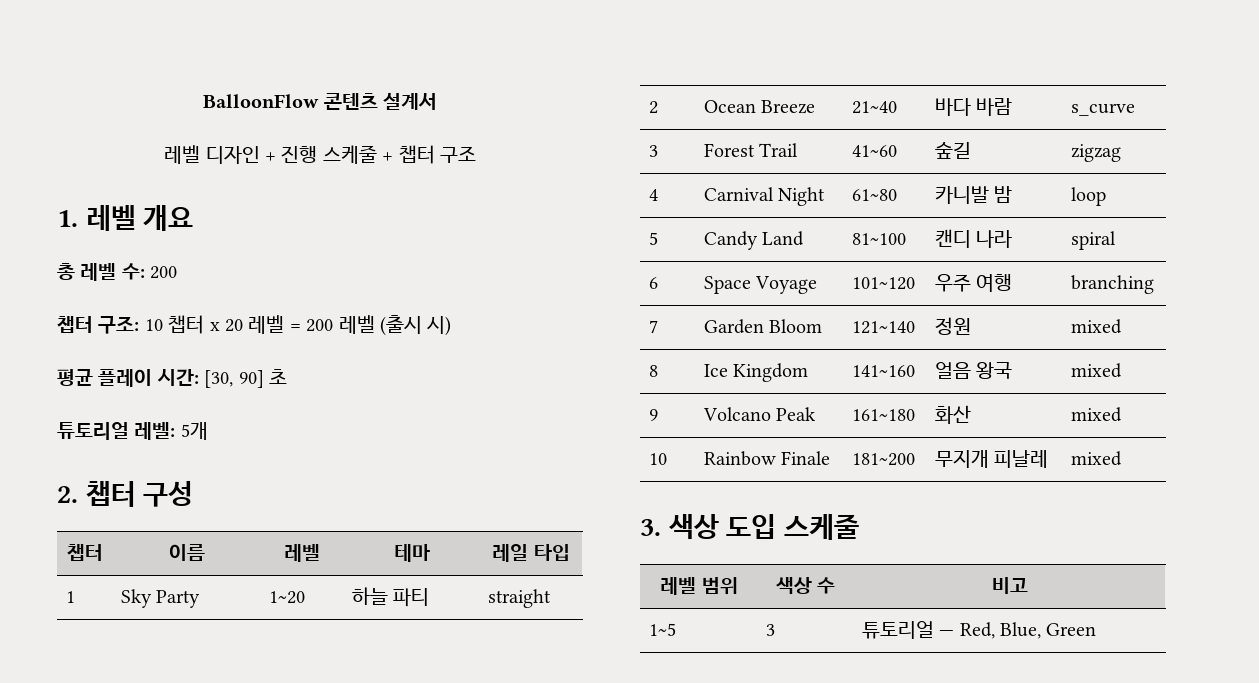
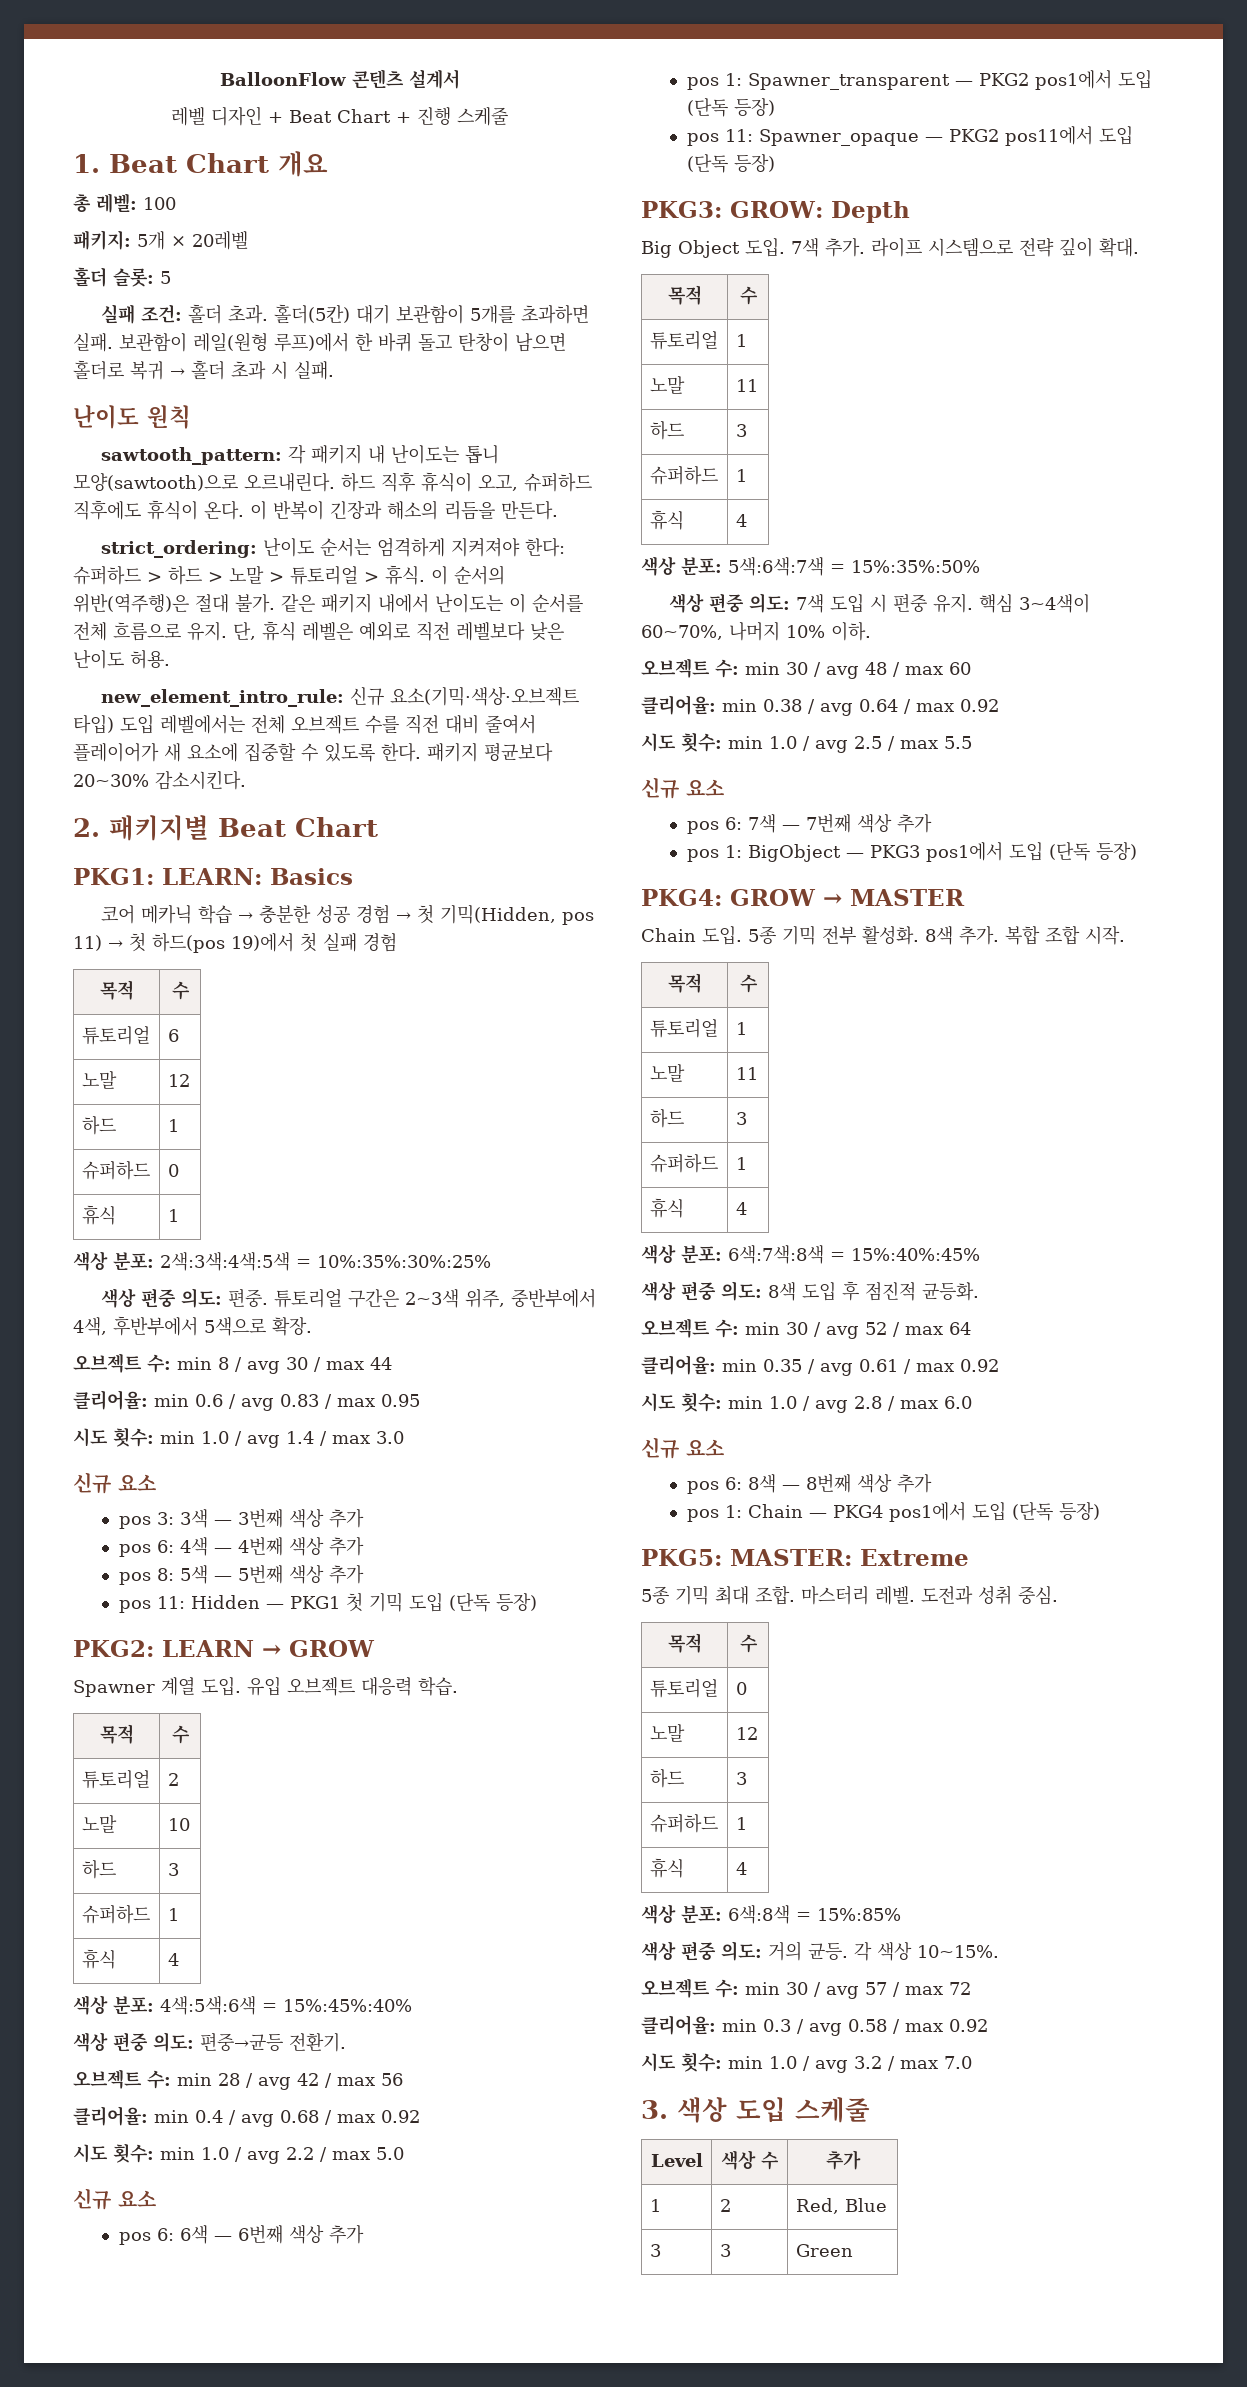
(276, 156) none -> [289,109,411,123] Beat Chart +
[382,145,476,164] + 챕터 구조 -> (508, 116) none
[85,205,136,231] 레벨 -> [109,153,269,173] Beat Chart
[80,263,178,281] [57,315,452,336] [57,369,287,388] [57,422,208,440] [57,481,194,507] [67,544,103,561] [168,544,205,561] [284,544,320,562] [393,544,430,562] [492,544,570,562] [65,591,75,603] [120,589,201,608] [268,591,305,604] [351,587,430,607] [487,589,551,608] [648,101,658,114] [703,100,816,114] [851,101,897,114] [934,98,1013,116] [1070,103,1135,116] [648,145,658,157] [703,143,799,157] [851,145,897,157] [934,142,971,159] [1070,144,1121,162] [648,189,658,201] [703,187,826,206] [851,189,897,201] [934,186,1013,204] [1070,187,1106,206] [648,232,658,245] [703,231,805,250] [851,233,906,245] [934,229,1013,248] [1070,231,1116,250] [648,277,658,289] [703,276,818,294] [851,277,915,290] [934,273,1013,292] [1070,275,1154,294] [648,320,658,333] [703,319,823,334] [851,321,915,334] [934,317,971,335] [1070,319,1122,334] [648,365,658,377] [703,363,809,382] [851,365,915,377] [934,362,1013,379] [1070,363,1122,378] [648,409,658,421] [702,407,817,421] [851,409,915,421] [934,405,971,424] [1070,407,1122,422] [648,453,667,465] [703,451,831,466] [851,453,915,466] [934,450,1049,468] [1070,451,1122,466] 레벨 수: 200 // 챕터 구조: 10 챕터 x 20 레벨 = 200 레벨 (출시 시) // 평균 플레이 시간: [30, 90] 초 // 튜토리얼 레벨: 5개 // 2. 챕터 구성 // 챕터 | 이름 | 레벨 | 테마 | 레일 타입 // 1 | Sky Party | 1~20 | 하늘 파티 | straight // 2 | Ocean Breeze | 21~40 | 바다 바람 | s_curve // 3 | Forest Trail | 41~60 | 숲길 | zigzag // 4 | Carnival Night | 61~80 | 카니발 밤 | loop // 5 | Candy Land | 81~100 | 캔디 나라 | spiral // 6 | Space Voyage | 101~120 | 우주 여행 | branching // 7 | Garden Bloom | 121~140 | 정원 | mixed // 8 | Ice Kingdom | 141~160 | 얼음 왕국 | mixed // 9 | Volcano Peak | 161~180 | 화산 | mixed // 10 | Rainbow Finale | 181~200 | 무지개 피날레 | mixed -> [96,193,176,213] [73,230,248,250] [73,267,171,287] [101,304,590,324] [73,332,566,352] [73,360,334,380] [73,405,191,429] [101,444,500,465] [73,472,592,492] [73,500,558,520] [101,537,566,558] [73,565,505,585] [73,593,583,613] [73,621,564,641] [73,649,170,669] [101,686,580,707] [73,714,536,734] [73,742,553,762] [73,770,246,790] [73,815,378,841] [73,868,353,885] [101,904,595,925] [73,932,397,953] [99,980,134,1000] [171,981,190,1000] [81,1026,150,1045] [167,1029,179,1042] [81,1071,117,1089] [167,1074,190,1087] [81,1116,116,1135] [167,1119,179,1132] [81,1161,150,1180] [167,1164,179,1177] [81,1205,116,1225] [167,1209,179,1222] [73,1251,491,1271] [101,1288,597,1308] [73,1316,312,1336] [73,1353,392,1374] [73,1390,420,1411] [73,1427,404,1448] [73,1472,156,1494] [118,1509,364,1529] [118,1537,364,1557] [118,1565,364,1585] [118,1592,537,1613] [73,1640,375,1657] [73,1677,458,1697] [99,1724,134,1744] [171,1725,190,1744] [81,1770,150,1789] [167,1773,179,1786] [81,1815,117,1833] [167,1818,190,1831] [81,1860,116,1879] [167,1863,179,1876] [81,1905,150,1924] [167,1908,179,1921] [81,1949,116,1969] [167,1953,179,1966] [73,1995,412,2015] [73,2032,346,2052] [73,2069,403,2090] [73,2106,420,2127] [73,2143,404,2164] [73,2188,156,2210] [118,2225,364,2245] [686,70,1152,90] [686,98,775,117] [686,126,1133,146] [686,154,775,173] [641,201,910,223] [641,238,1139,258] [667,285,702,305] [739,286,758,305] [649,331,718,350] [735,334,747,347] [649,376,685,394] [735,379,758,392] [649,421,684,440] [735,424,747,437] [649,466,718,485] [735,469,747,482] [649,510,684,530] [735,514,747,527] [641,556,980,576] [669,593,1091,613] [641,621,871,641] [641,658,971,679] [641,695,999,716] [641,732,972,753] [641,777,724,799] [686,814,932,834] [686,842,1137,862] [641,889,965,906] [641,925,1125,945] [667,973,702,993] [739,974,758,993] [649,1019,718,1038] [735,1022,747,1035] [649,1064,685,1082] [735,1067,758,1080] [649,1109,684,1128] [735,1112,747,1125] [649,1154,718,1173] [735,1157,747,1170] [649,1198,684,1218] [735,1202,747,1215] [641,1244,980,1264] [641,1281,979,1301] [641,1318,971,1339] [641,1355,999,1376] [641,1392,972,1413] [641,1437,724,1459] [686,1474,932,1494] [686,1502,1100,1522] [641,1549,969,1566] [641,1585,1058,1605] [667,1633,702,1653] [739,1634,758,1653] [649,1679,718,1698] [735,1682,747,1695] [649,1724,685,1742] [735,1727,758,1740] [649,1769,684,1788] [735,1772,747,1785] [649,1814,718,1833] [735,1817,747,1830] [649,1858,684,1878] [735,1862,747,1875] [641,1904,901,1924] [641,1941,999,1961] [641,1978,971,1999] [641,2015,988,2036] [641,2052,972,2073] 레벨: 100 // 패키지: 5개 × 20레벨 // 홀더 슬롯: 5 // 실패 조건: 홀더 초과. 홀더(5칸) 대기 보관함이 5개를 초과하면 실패. 보관함이 레일(원형 루프)에서 한 바퀴 돌고 탄창이 남으면 홀더로 복귀 → 홀더 초과 시 실패. // 난이도 원칙 // sawtooth_pattern: 각 패키지 내 난이도는 톱니 모양(sawtooth)으로 오르내린다. 하드 직후 휴식이 오고, 슈퍼하드 직후에도 휴식이 온다. 이 반복이 긴장과 해소의 리듬을 만든다. // strict_ordering: 난이도 순서는 엄격하게 지켜져야 한다: 슈퍼하드 > 하드 > 노말 > 튜토리얼 > 휴식. 이 순서의 위반(역주행)은 절대 불가. 같은 패키지 내에서 난이도는 이 순서를 전체 흐름으로 유지. 단, 휴식 레벨은 예외로 직전 레벨보다 낮은 난이도 허용. // new_element_intro_rule: 신규 요소(기믹·색상·오브젝트 타입) 도입 레벨에서는 전체 오브젝트 수를 직전 대비 줄여서 플레이어가 새 요소에 집중할 수 있도록 한다. 패키지 평균보다 20~30% 감소시킨다. // 2. 패키지별 Beat Chart // PKG1: LEARN: Basics // 코어 메카닉 학습 → 충분한 성공 경험 → 첫 기믹(Hidden, pos 11) → 첫 하드(pos 19)에서 첫 실패 경험 // 목적 | 수 // 튜토리얼 | 6 // 노말 | 12 // 하드 | 1 // 슈퍼하드 | 0 // 휴식 | 1 // 색상 분포: 2색:3색:4색:5색 = 10%:35%:30%:25% // 색상 편중 의도: 편중. 튜토리얼 구간은 2~3색 위주, 중반부에서 4색, 후반부에서 5색으로 확장. // 오브젝트 수: min 8 / avg 30 / max 44 // 클리어율: min 0.6 / avg 0.83 / max 0.95 // 시도 횟수: min 1.0 / avg 1.4 / max 3.0 // 신규 요소 // pos 3: 3색 — 3번째 색상 추가 // pos 6: 4색 — 4번째 색상 추가 // pos 8: 5색 — 5번째 색상 추가 // pos 11: Hidden — PKG1 첫 기믹 도입 (단독 등장) // PKG2: LEARN → GROW // Spawner 계열 도입. 유입 오브젝트 대응력 학습. // 목적 | 수 // 튜토리얼 | 2 // 노말 | 10 // 하드 | 3 // 슈퍼하드 | 1 // 휴식 | 4 // 색상 분포: 4색:5색:6색 = 15%:45%:40% // 색상 편중 의도: 편중→균등 전환기. // 오브젝트 수: min 28 / avg 42 / max 56 // 클리어율: min 0.4 / avg 0.68 / max 0.92 // 시도 횟수: min 1.0 / avg 2.2 / max 5.0 // 신규 요소 // pos 6: 6색 — 6번째 색상 추가 // pos 1: Spawner_transparent — PKG2 pos1에서 도입 (단독 등장) // pos 11: Spawner_opaque — PKG2 pos11에서 도입 (단독 등장) // PKG3: GROW: Depth // Big Object 도입. 7색 추가. 라이프 시스템으로 전략 깊이 확대. // 목적 | 수 // 튜토리얼 | 1 // 노말 | 11 // 하드 | 3 // 슈퍼하드 | 1 // 휴식 | 4 // 색상 분포: 5색:6색:7색 = 15%:35%:50% // 색상 편중 의도: 7색 도입 시 편중 유지. 핵심 3~4색이 60~70%, 나머지 10% 이하. // 오브젝트 수: min 30 / avg 48 / max 60 // 클리어율: min 0.38 / avg 0.64 / max 0.92 // 시도 횟수: min 1.0 / avg 2.5 / max 5.5 // 신규 요소 // pos 6: 7색 — 7번째 색상 추가 // pos 1: BigObject — PKG3 pos1에서 도입 (단독 등장) // PKG4: GROW → MASTER // Chain 도입. 5종 기믹 전부 활성화. 8색 추가. 복합 조합 시작. // 목적 | 수 // 튜토리얼 | 1 // 노말 | 11 // 하드 | 3 // 슈퍼하드 | 1 // 휴식 | 4 // 색상 분포: 6색:7색:8색 = 15%:40%:45% // 색상 편중 의도: 8색 도입 후 점진적 균등화. // 오브젝트 수: min 30 / avg 52 / max 64 // 클리어율: min 0.35 / avg 0.61 / max 0.92 // 시도 횟수: min 1.0 / avg 2.8 / max 6.0 // 신규 요소 // pos 6: 8색 — 8번째 색상 추가 // pos 1: Chain — PKG4 pos1에서 도입 (단독 등장) // PKG5: MASTER: Extreme // 5종 기믹 최대 조합. 마스터리 레벨. 도전과 성취 중심. // 목적 | 수 // 튜토리얼 | 0 // 노말 | 12 // 하드 | 3 // 슈퍼하드 | 1 // 휴식 | 4 // 색상 분포: 6색:8색 = 15%:85% // 색상 편중 의도: 거의 균등. 각 색상 10~15%. // 오브젝트 수: min 30 / avg 57 / max 72 // 클리어율: min 0.3 / avg 0.58 / max 0.92 // 시도 횟수: min 1.0 / avg 3.2 / max 7.0
[660,577,738,595] 레벨 범위 -> [650,2153,703,2167] Level
[991,577,1028,594] [648,623,676,636] [765,624,775,636] [861,621,1042,639] 비고 // 1~5 | 3 | 튜토리얼 — Red, Blue, -> [825,2150,861,2170] [649,2199,661,2212] [719,2199,731,2212] [795,2198,887,2214] [649,2244,661,2257] [719,2244,731,2257] 추가 // 1 | 2 | Red, Blue // 3 | 3 |

